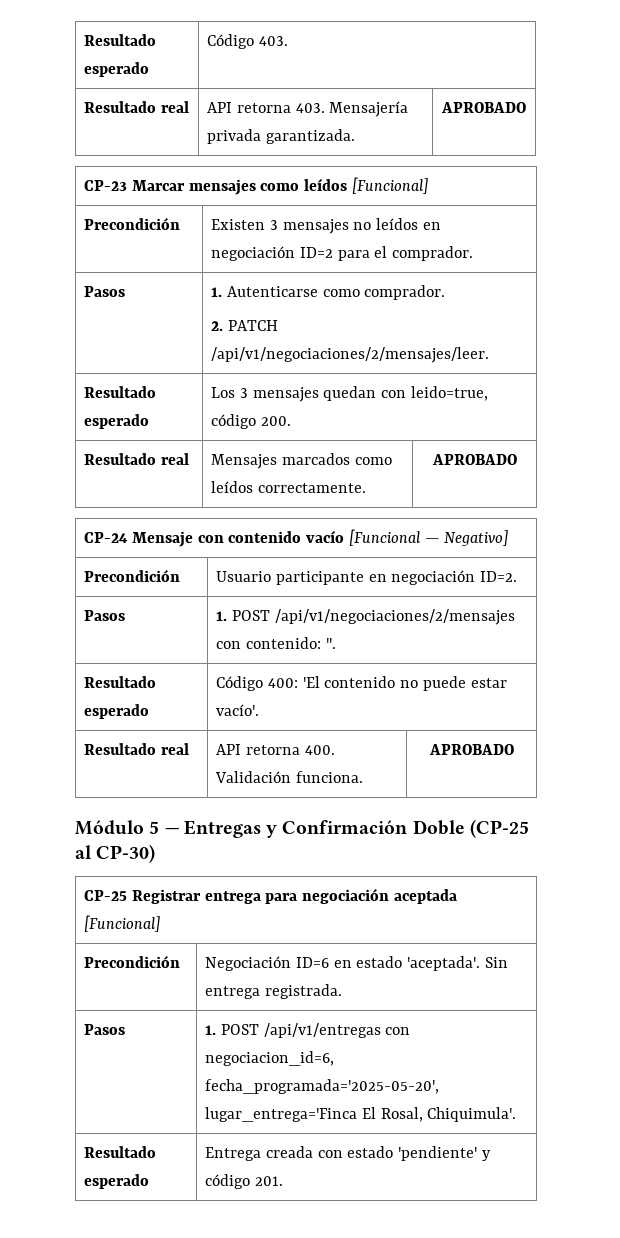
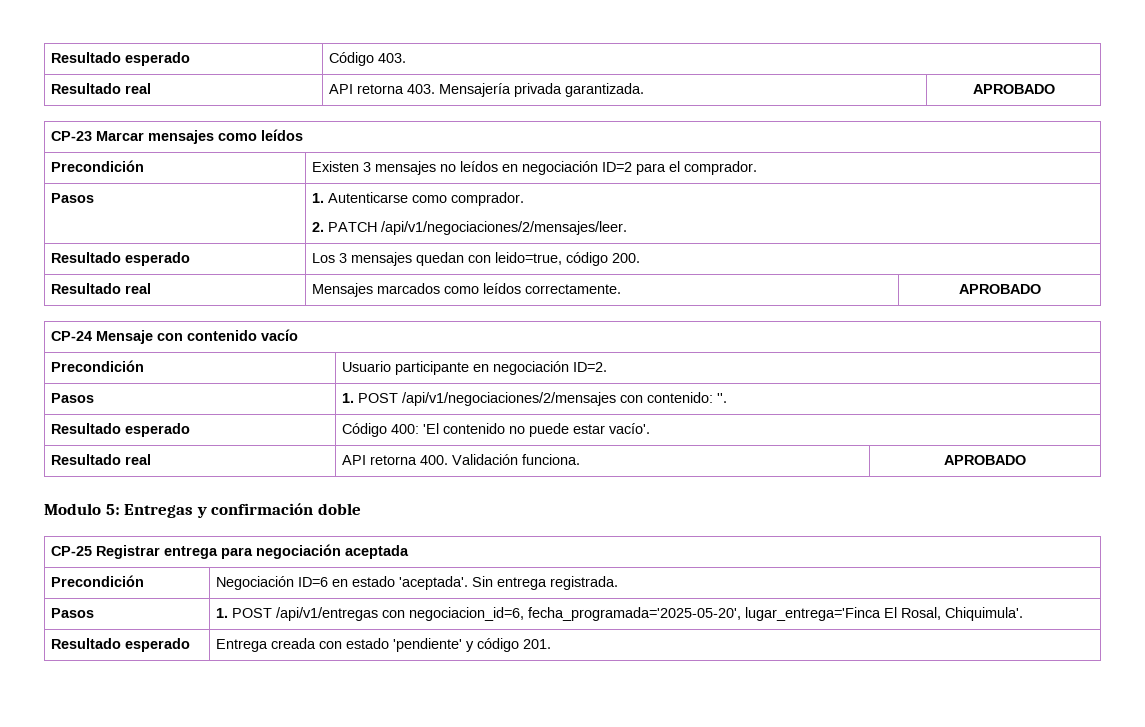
[351,177,428,194] [Funcional] -> (303, 135) none
[348,529,509,546] [Funcional — Negativo] -> (298, 335) none
[75,819,529,838] [75,844,156,863] Módulo 5 — Entregas y Confirmación Doble (CP-25 al CP-30) -> [44,503,361,518] Modulo 5: Entregas y confirmación doble
[84,915,161,932] [Funcional] -> (409, 552) none

